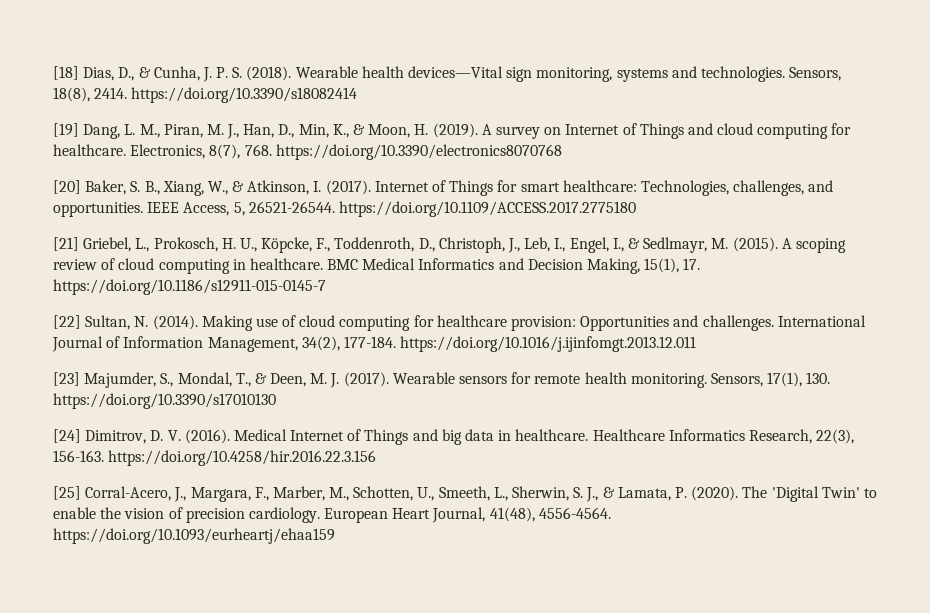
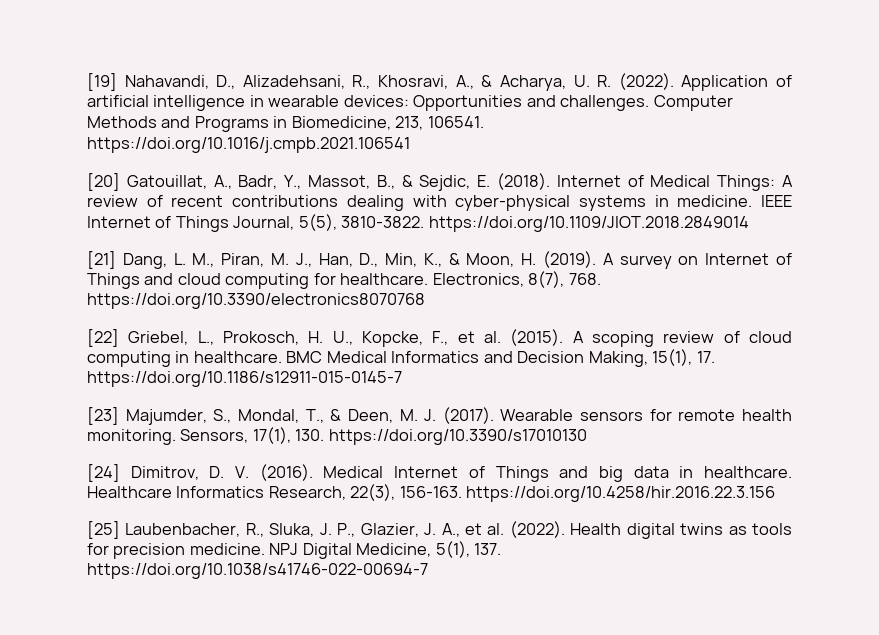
[53,66,842,82] [53,87,358,103] [53,123,79,137] [18] Dias, D., & Cunha, J. P. S. (2018). Wearable health devices—Vital sign monitoring, systems and technologies. Sensors, 18(8), 2414. https://doi.org/10.3390/s18082414 // [19] -> [87,73,793,91] [87,95,733,111] [87,116,484,132] [87,137,410,153] [87,173,793,191] [87,195,793,211] [87,214,749,232] [87,251,116,269] [19] Nahavandi, D., Alizadehsani, R., Khosravi, A., & Acharya, U. R. (2022). Application of artificial intelligence in wearable devices: Opportunities and challenges. Computer Methods and Programs in Biomedicine, 213, 106541. https://doi.org/10.1016/j.cmpb.2021.106541 // [20] Gatouillat, A., Badr, Y., Massot, B., & Sejdic, E. (2018). Internet of Medical Things: A review of recent contributions dealing with cyber-physical systems in medicine. IEEE Internet of Things Journal, 5(5), 3810-3822. https://doi.org/10.1109/JIOT.2018.2849014 // [21]
[53,180,834,196] [53,201,636,217] [53,237,79,251] [20] Baker, S. B., Xiang, W., & Atkinson, I. (2017). Internet of Things for smart healthcare: Technologies, challenges, and opportunities. IEEE Access, 5, 26521-26544. https://doi.org/10.1109/ACCESS.2017.2775180 // [21] -> [87,329,119,347] [22]
[261,237,729,253] Köpcke, F., Toddenroth, D., Christoph, J., Leb, I., Engel, I., & Sedlmayr, M. -> [362,331,501,347] Kopcke, F., et al.
[53,315,866,331] [52,336,697,352] // [22] Sultan, N. (2014). Making use of cloud computing for healthcare provision: Opportunities and challenges. International Journal of Information Management, 34(2), 177-184. https://doi.org/10.1016/j.ijinfomgt.2013.12.011 -> (402, 379) none
[85,486,877,502] [53,507,611,523] [53,528,335,544] Corral-Acero, J., Margara, F., Marber, M., Schotten, U., Smeeth, L., Sherwin, S. J., & Lamata, P. (2020). The 'Digital Twin' to enable the vision of precision cardiology. European Heart Journal, 41(48), 4556-4564. https://doi.org/10.1093/eurheartj/ehaa159 -> [125,521,792,539] [87,541,502,559] [87,563,428,579] Laubenbacher, R., Sluka, J. P., Glazier, J. A., et al. (2022). Health digital twins as tools for precision medicine. NPJ Digital Medicine, 5(1), 137. https://doi.org/10.1038/s41746-022-00694-7

